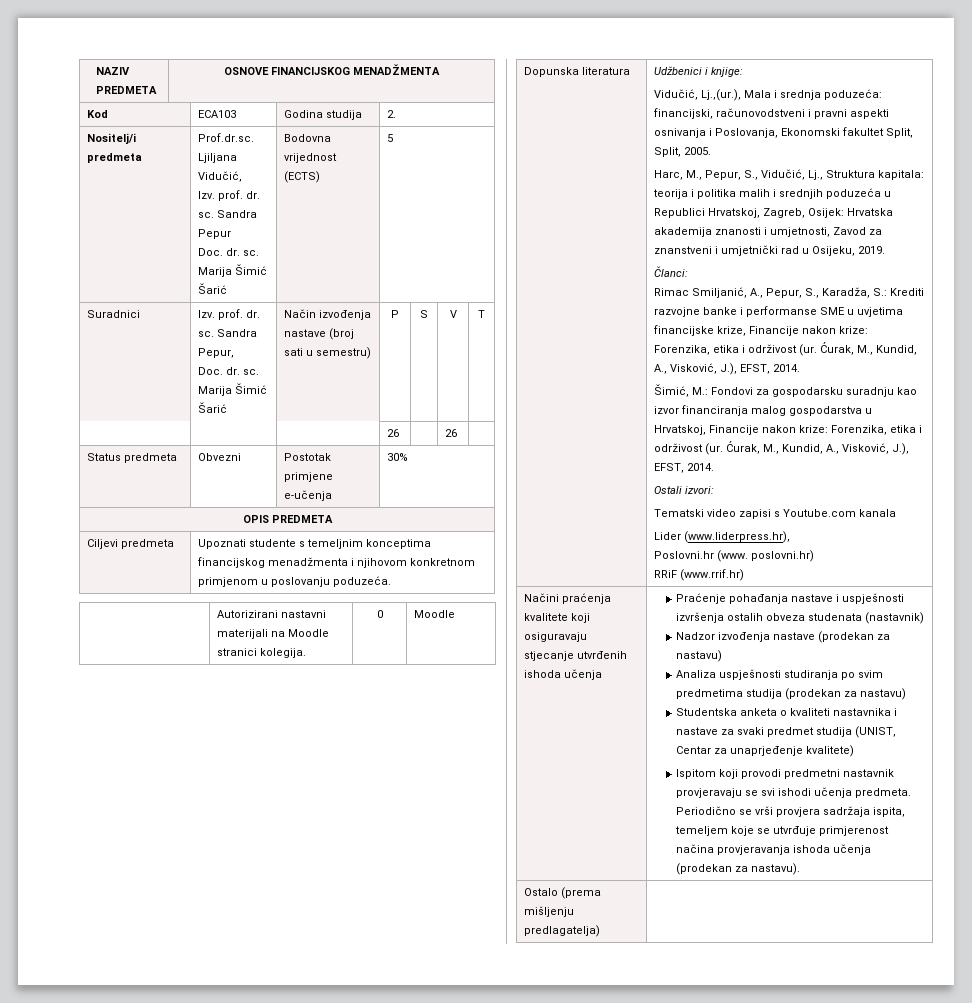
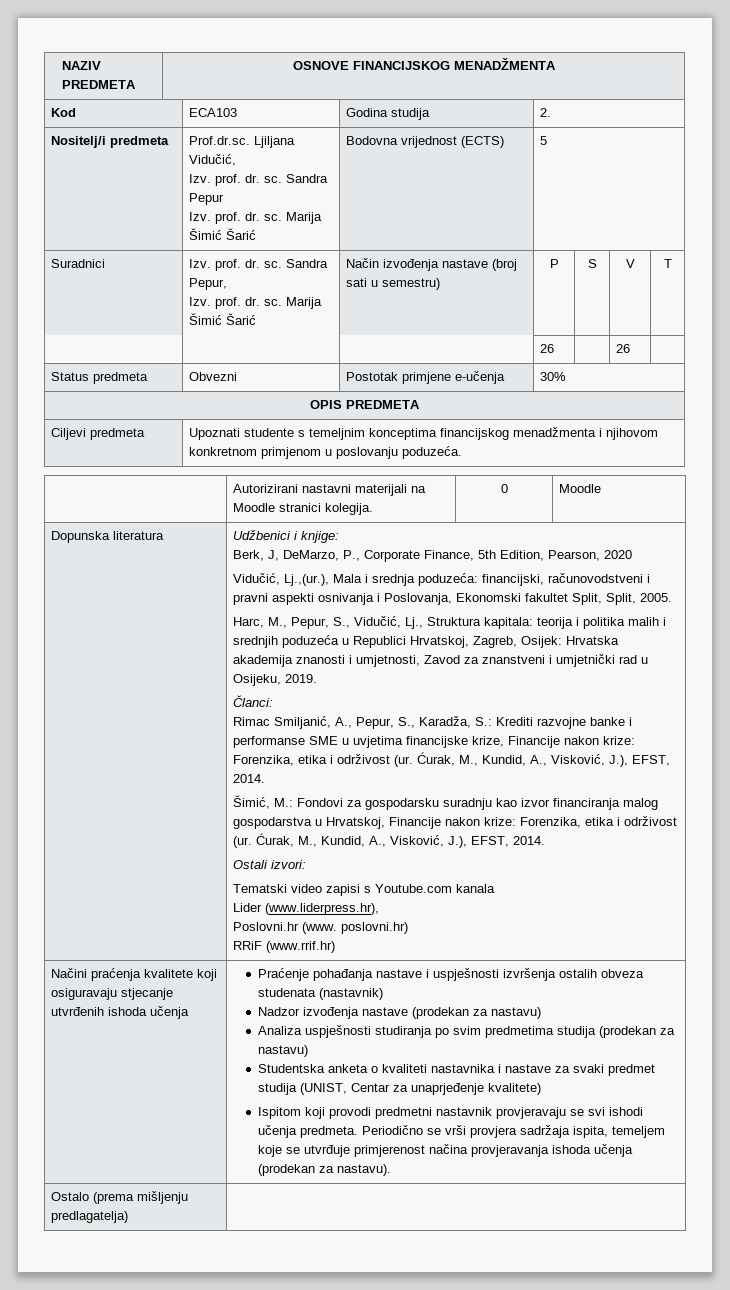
[197,248,223,256] Doc. -> [188,212,241,224] Izv. prof.
[197,367,223,375] Doc. -> [188,297,241,309] Izv. prof.
(743, 72) none -> [232,550,632,562] // Berk, J, DeMarzo, P., Corporate Finance, 5th Edition, Pearson, 2020

